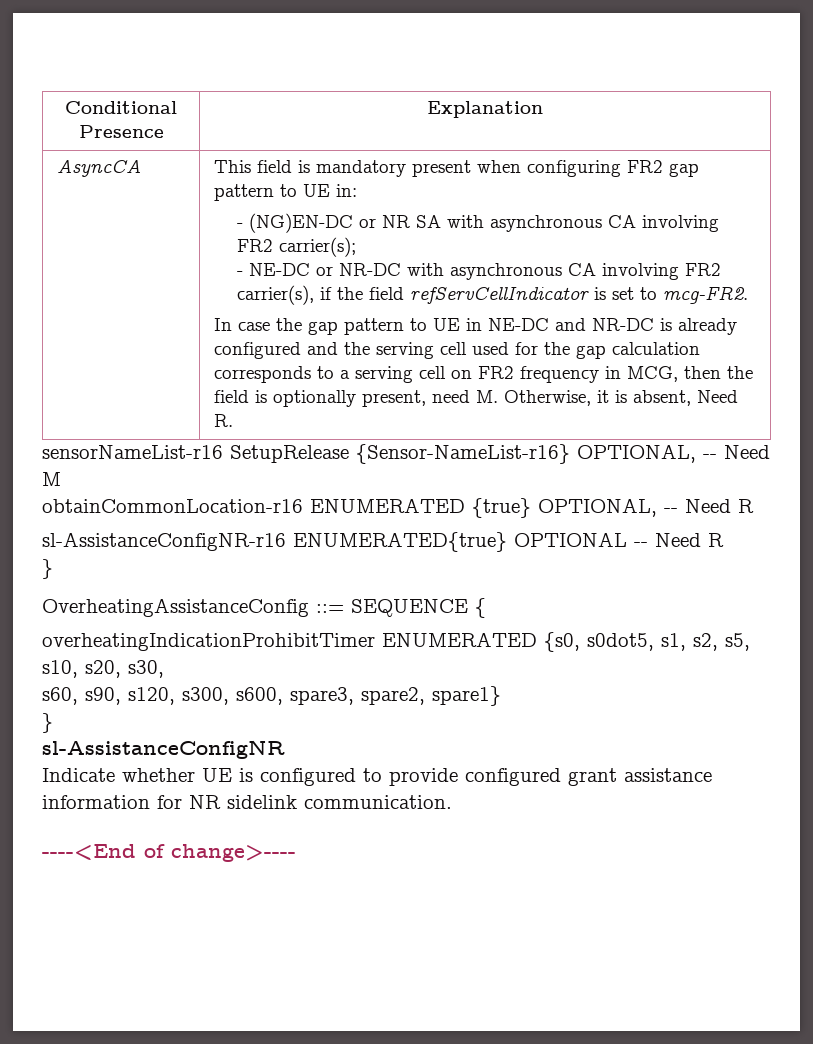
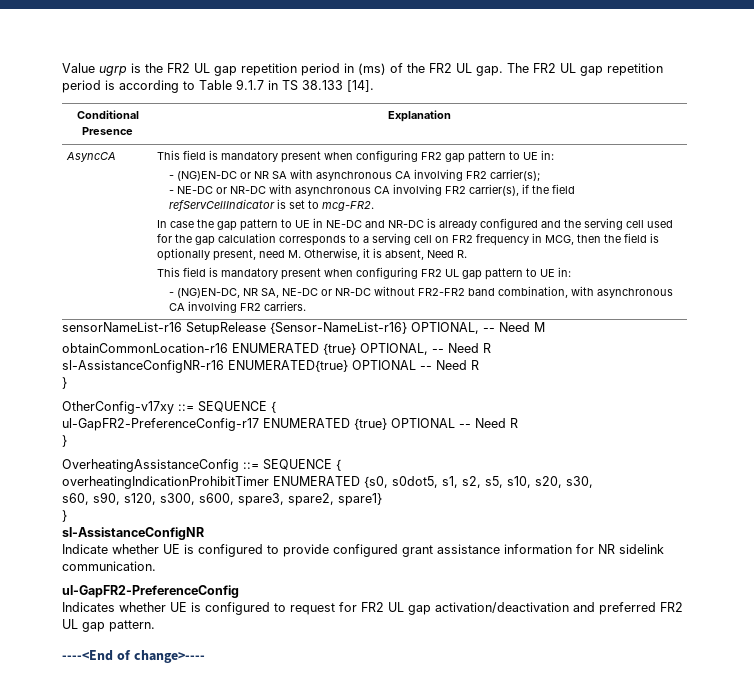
(65, 107) none -> [62,63,663,76] [62,79,374,93] Value ugrp is the FR2 UL gap repetition period in (ms) of the FR2 UL gap. The FR2 UL gap repetition period is according to Table 9.1.7 in TS 38.133 [14]. //
(234, 420) none -> [157,267,572,280] [168,286,673,298] [168,301,306,313] // This field is mandatory present when configuring FR2 UL gap pattern to UE in: // - (NG)EN-DC, NR SA, NE-DC or NR-DC without FR2-FR2 band combination, with asynchronous CA involving FR2 carriers.
(53, 569) none -> [62,401,276,414] [62,418,518,431] [62,435,67,447] // OtherConfig-v17xy ::= SEQUENCE { // ul-GapFR2-PreferenceConfig-r17 ENUMERATED {true} OPTIONAL -- Need R // }
(452, 802) none -> [62,585,239,598] [62,602,683,615] [62,619,155,632] // ul-GapFR2-PreferenceConfig // Indicates whether UE is configured to request for FR2 UL gap activation/deactivation and preferred FR2 UL gap pattern.

